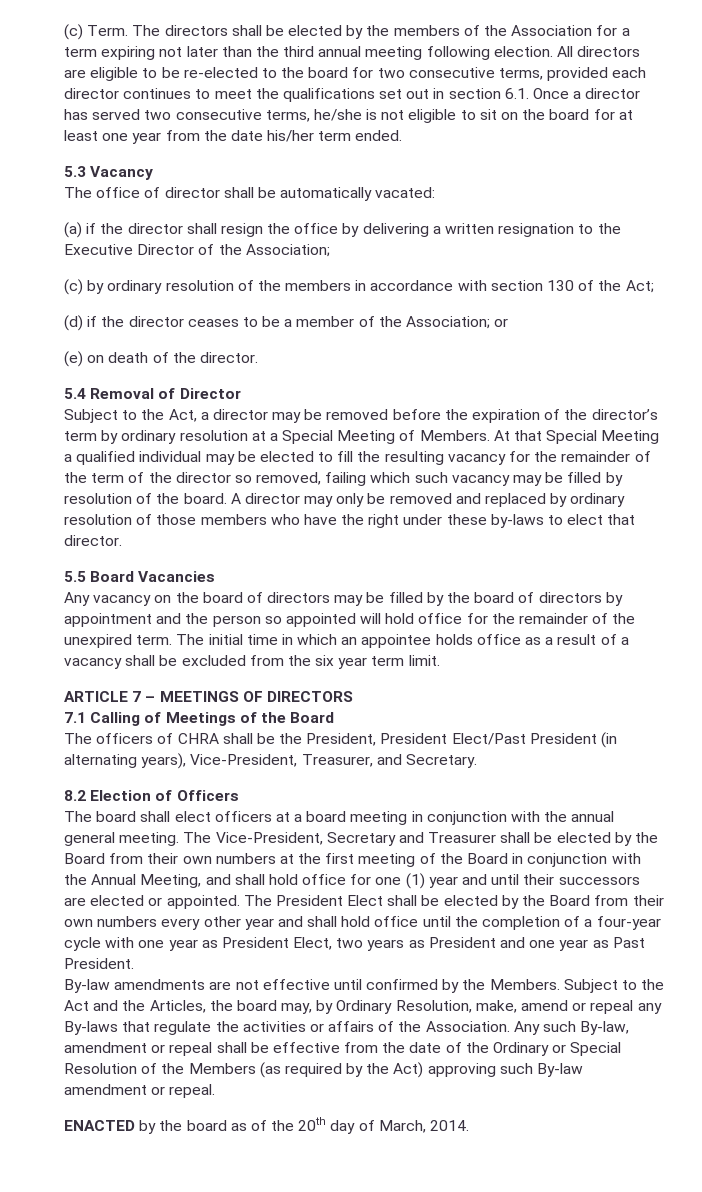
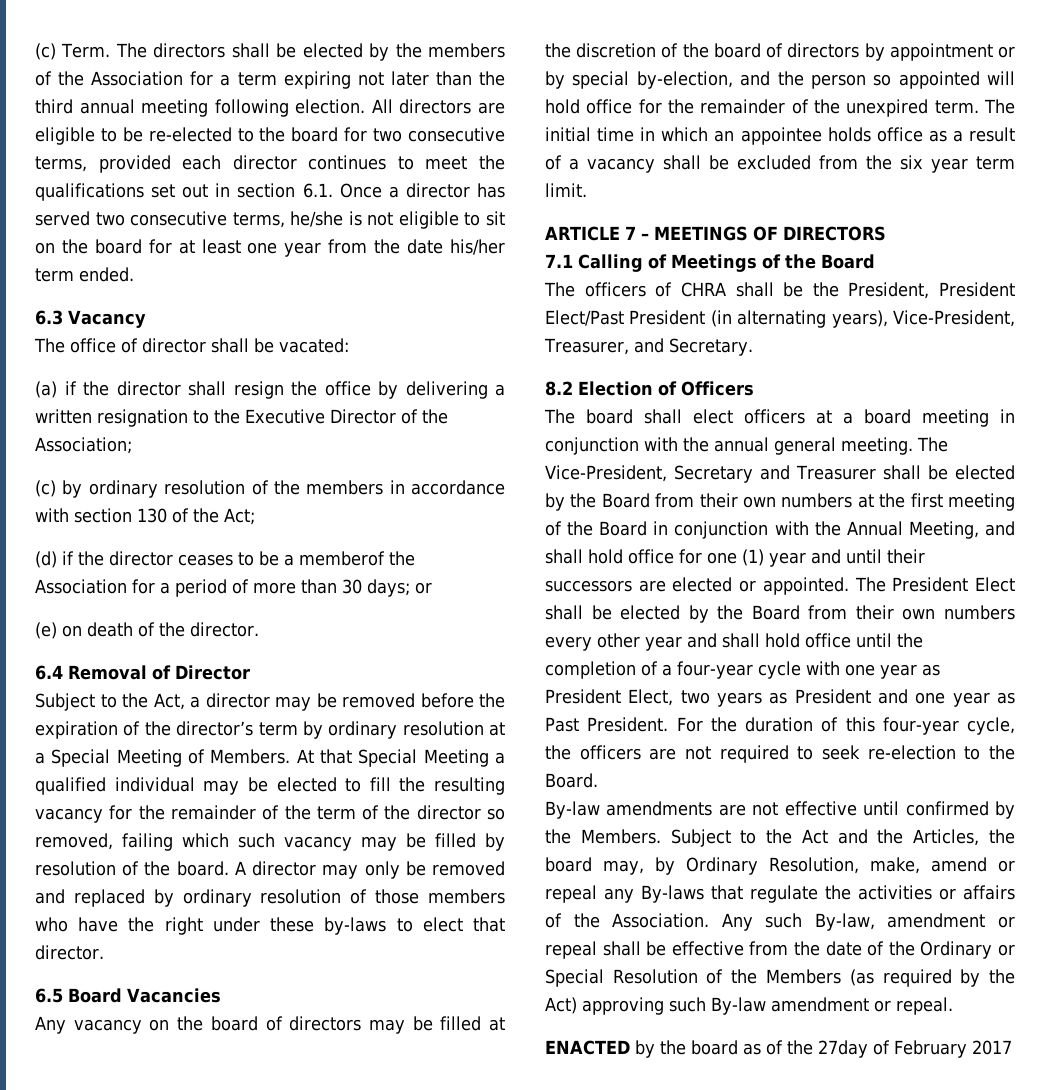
[64,166,86,177] 5.3 -> [35,310,63,325] 6.3
[280,187,373,201] automatically -> (274, 345) none
[296,316,491,329] member of the Association; -> [299,551,415,566] [35,579,410,597] memberof the Association for a period of more than 30 days;
[64,388,86,399] 5.4 -> [35,665,63,680] 6.4
[64,571,86,582] 5.5 -> [35,988,63,1003] 6.5
[426,592,444,606] by -> [488,1017,505,1031] [545,43,679,58] at the discretion of
(152, 620) none -> [998,46,1015,58] [545,71,733,89] or by special by-election,
(134, 963) none -> [676,717,1015,735] [545,745,1015,763] [545,773,598,788] For the duration of this four-year cycle, the officers are not required to seek re-election to the Board.
[298,1117,470,1134] 20th day of March, 2014. -> [818,1040,1012,1058] 27day of February 2017

